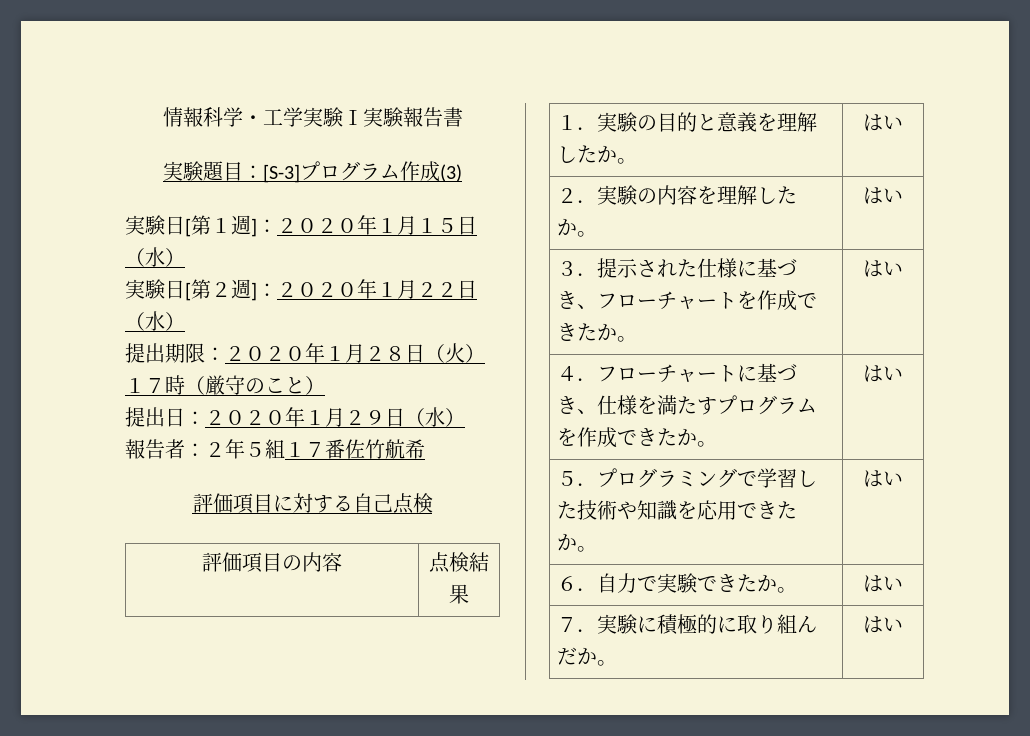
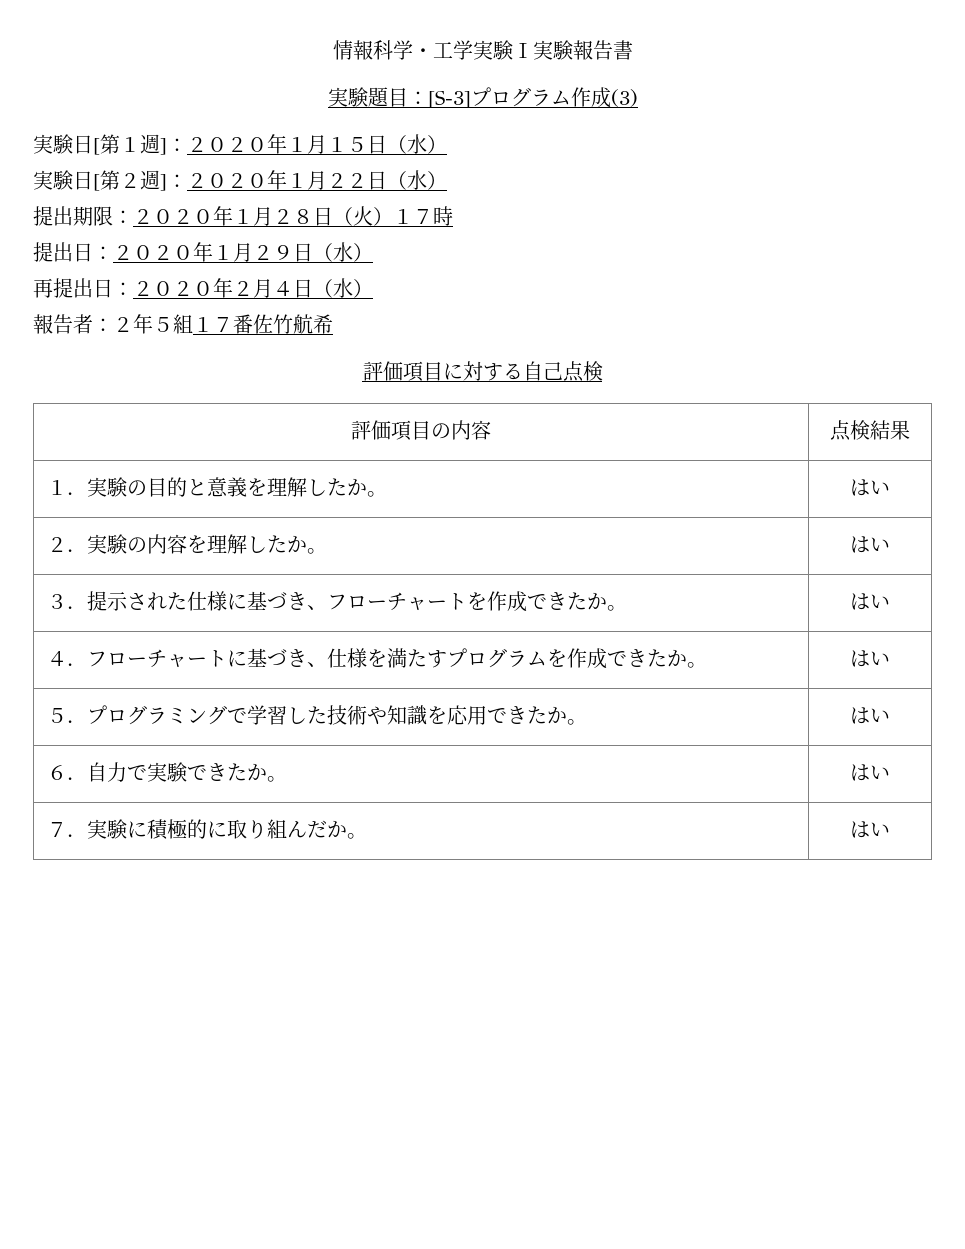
[185,375,325,395] （厳守のこと） -> (453, 216) none
(465, 417) none -> [33,278,373,298] // 再提出日：２０２０年２月４日（水）

